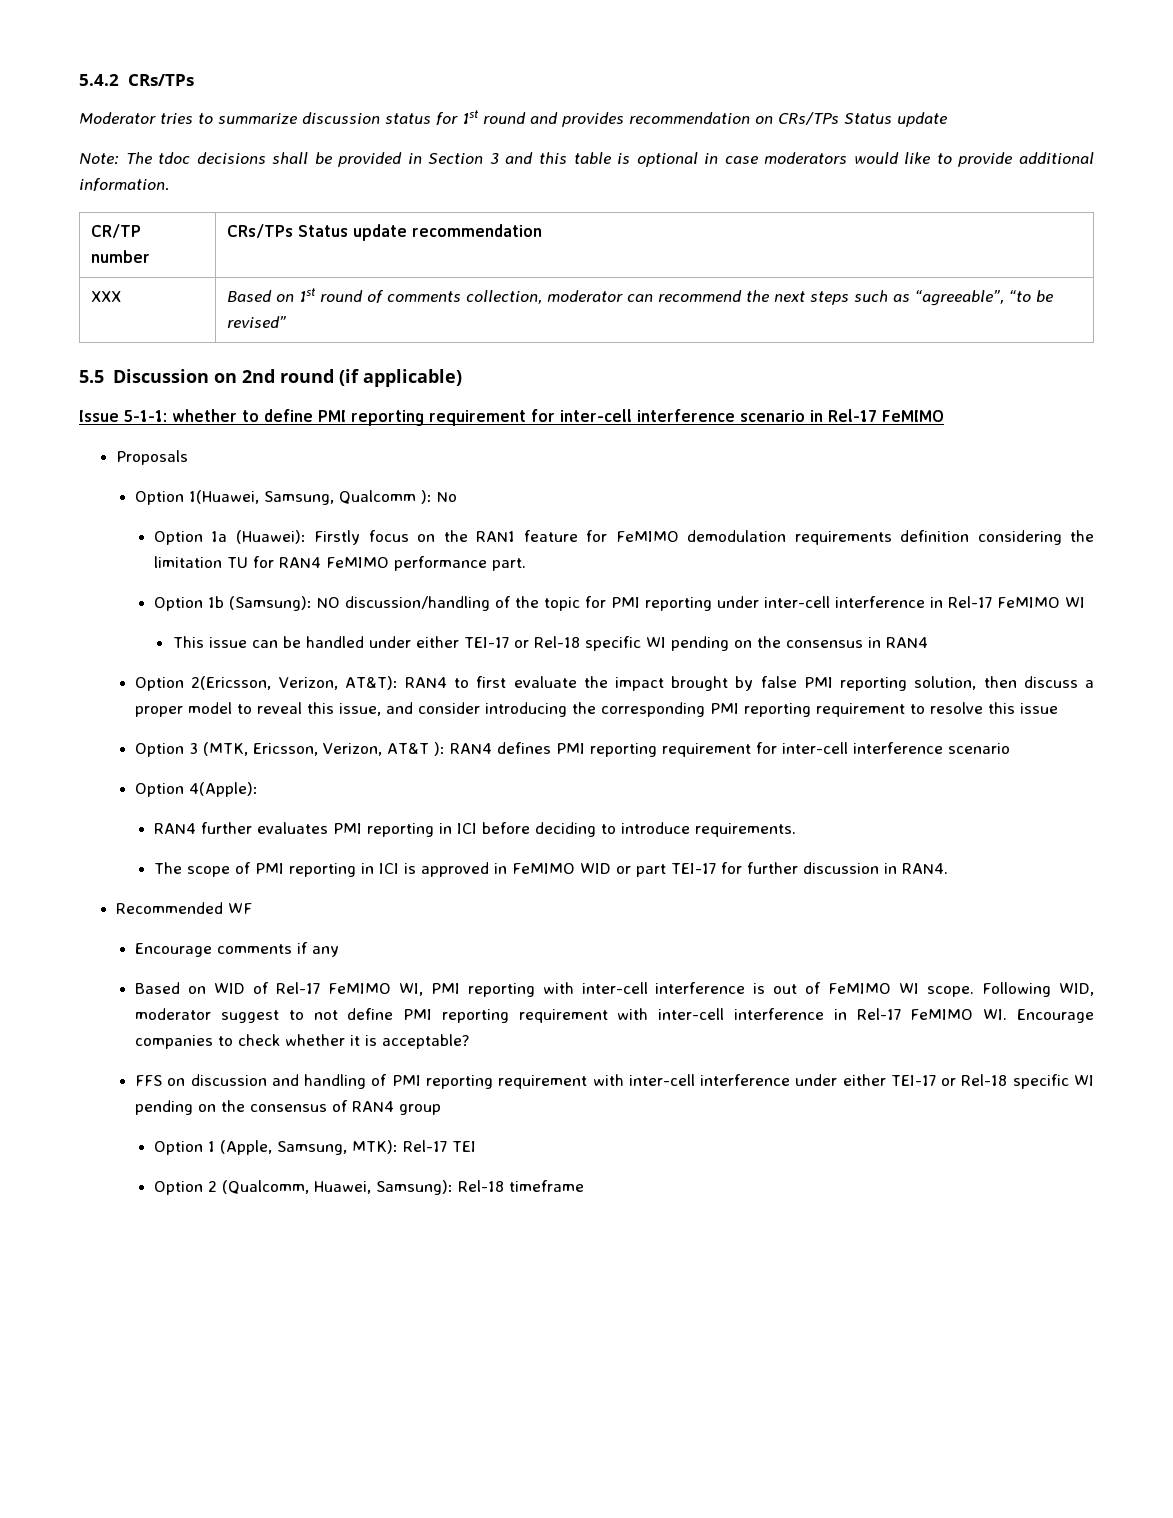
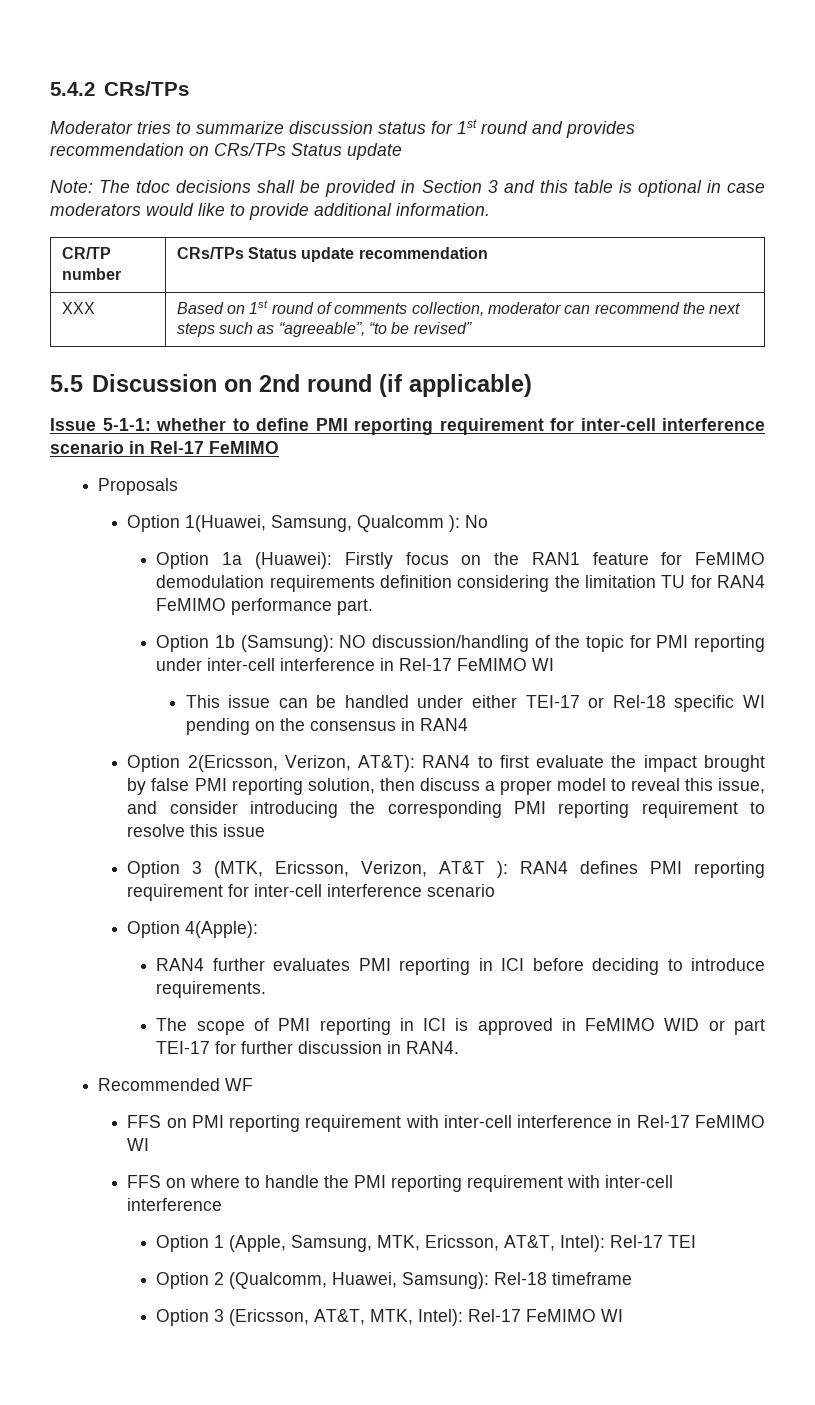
[135,942,340,957] [135,982,1094,997] [135,1008,394,1023] Encourage comments if any // Based on WID of Rel-17 FeMIMO WI, PMI reporting with inter-cell interference is out of FeMIMO WI scope. Following WID, moderator suggest to not define -> [127,1115,187,1128] FFS on
[983,1009,1094,1023] [135,1034,470,1049] [135,1074,1094,1089] [135,1100,442,1115] WI. Encourage companies to check whether it is acceptable? // FFS on discussion and handling of PMI reporting requirement with inter-cell interference under either TEI-17 or Rel-18 specific WI pending on the consensus of RAN4 group -> [127,1138,150,1151] [127,1175,674,1192] [127,1198,223,1211] WI // FFS on where to handle the PMI reporting requirement with inter-cell interference
[351,1140,398,1154] MTK): -> [377,1235,606,1252] MTK, Ericsson, AT&T, Intel):
(584, 1186) none -> [156,1309,624,1326] // Option 3 (Ericsson, AT&T, MTK, Intel): Rel-17 FeMIMO WI

